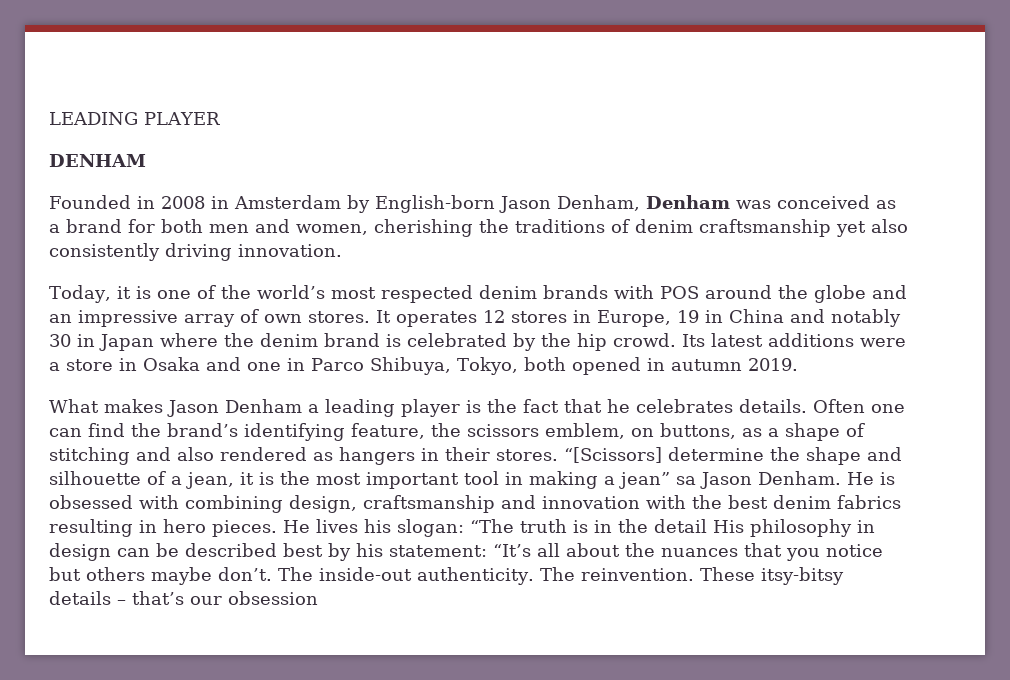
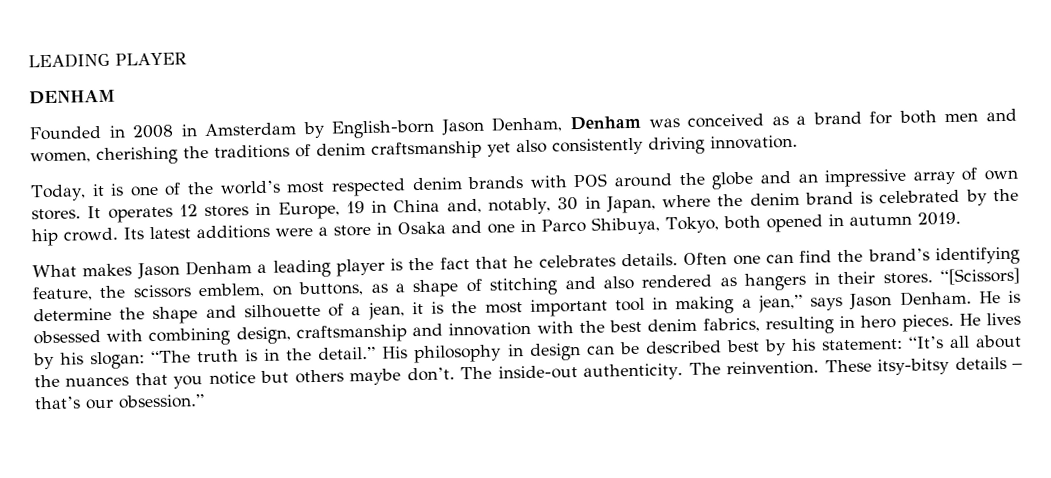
[790,309,901,327] and notably -> [446,197,552,215] and, notably,
[99,334,154,351] Japan -> [605,195,656,214] Japan,
[619,472,696,489] jean” sa -> [757,294,844,313] jean,” says
[837,495,901,509] fabrics -> [702,317,760,333] fabrics,
(358, 526) none -> [33,352,55,370] by
[654,519,707,533] detail -> [318,346,377,360] detail.”
[228,591,318,605] obsession -> [118,394,205,409] obsession.”

